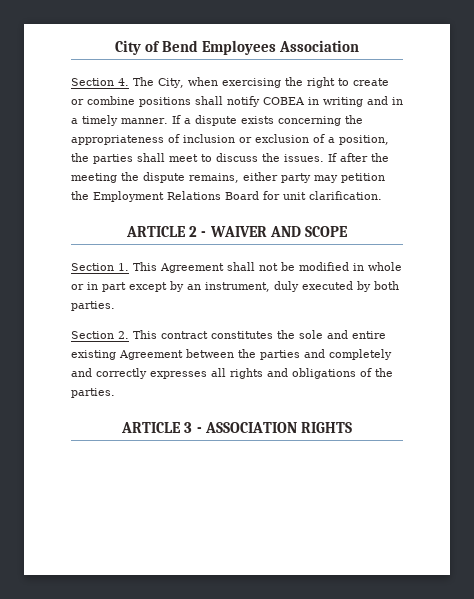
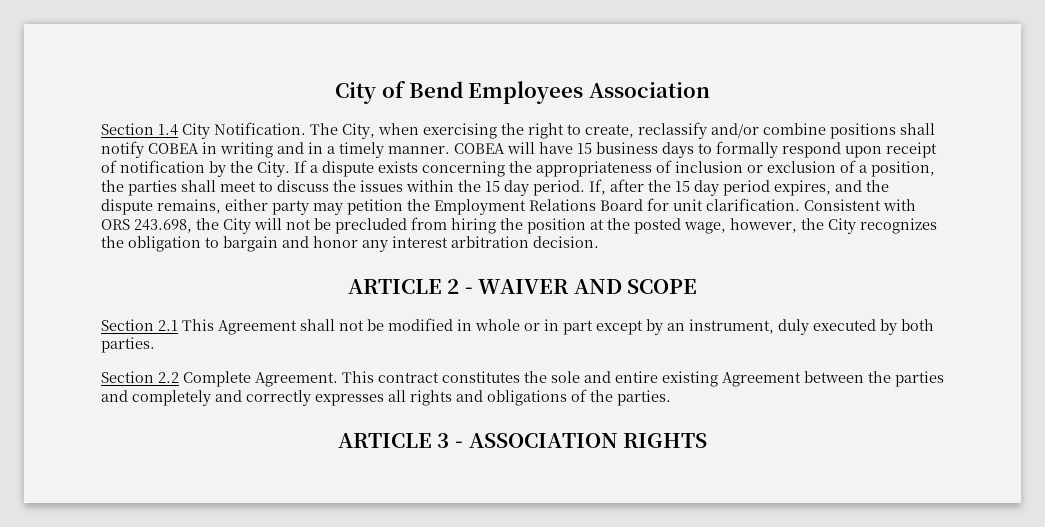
[118,78,129,86] 4. -> [158,122,306,139] 1.4 City Notification.
[352,78,389,86] [71,99,84,105] create or -> [585,122,759,139] create, reclassify and/or
(168, 121) none -> [454,141,937,158] [101,160,290,177] COBEA will have 15 business days to formally respond upon receipt of notification by the City.
[284,153,389,162] [71,173,117,183] issues. If after the meeting -> [360,179,862,196] issues within the 15 day period. If, after the 15 day period expires, and
(382, 195) none -> [804,199,916,211] [101,217,937,234] [101,236,599,252] Consistent with ORS 243.698, the City will not be precluded from hiring the position at the posted wage, however, the City recognizes the obligation to bargain and honor any interest arbitration decision.
[118,263,129,271] 1. -> [158,320,178,331] 2.1
[118,331,129,339] 2. -> [158,371,338,387] 2.2 Complete Agreement.

